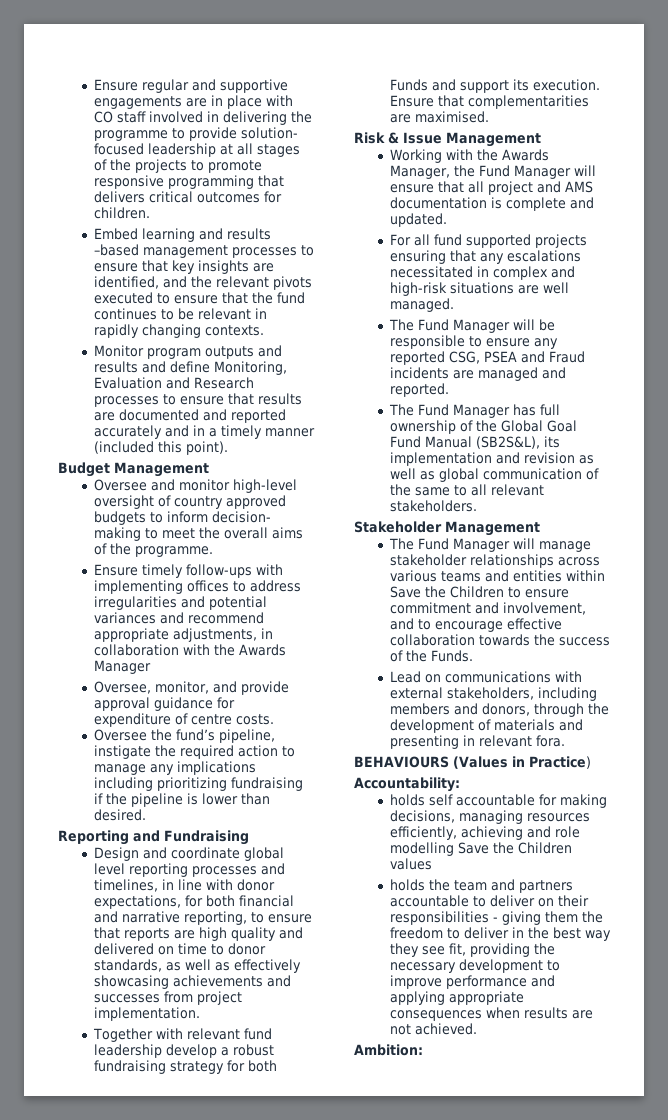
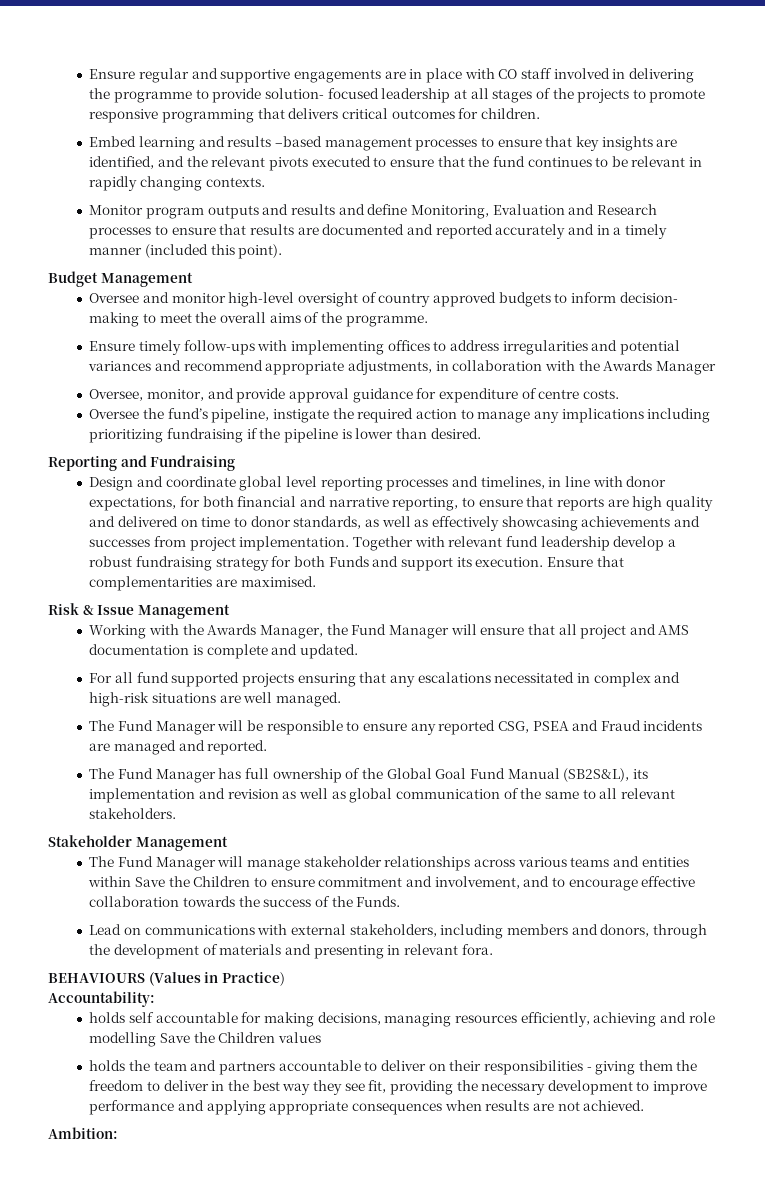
(200, 1014) // -> (350, 543) none

